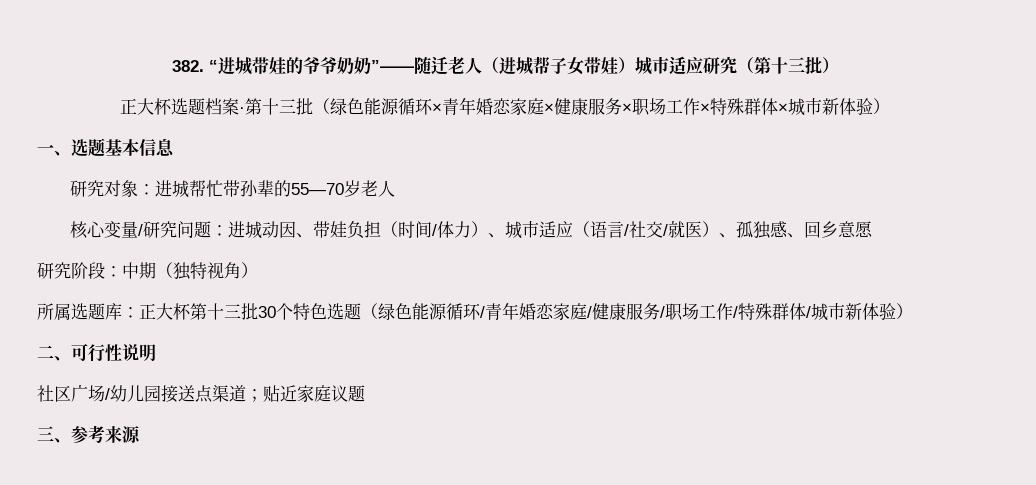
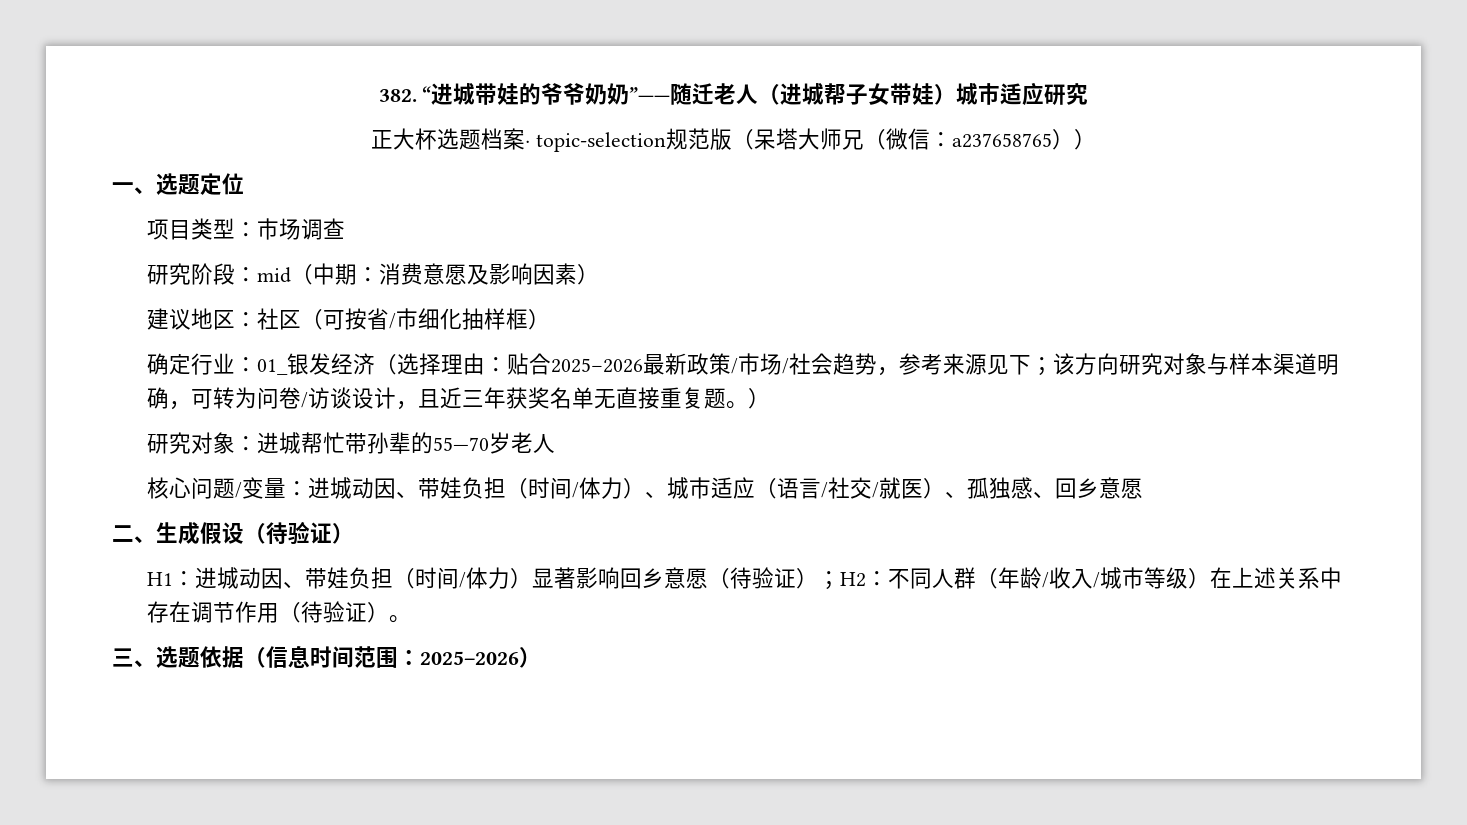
[736,56,839,74] （第十三批） -> (1089, 94) none
[245,97,890,116] [37,138,175,157] 第十三批（绿色能源循环×青年婚恋家庭×健康服务×职场工作×特殊群体×城市新体验） // 一、选题基本信息 -> [535,128,1096,152] [112,173,244,195] [147,218,346,240] [147,263,600,285] [147,308,551,330] [147,353,1340,376] [147,387,771,410] topic-selection规范版（呆塔大师兄（微信：a237658765）） // 一、选题定位 // 项目类型：市场调查 // 研究阶段：mid（中期：消费意愿及影响因素） // 建议地区：社区（可按省/市细化抽样框） // 确定行业：01_银发经济（选择理由：贴合2025–2026最新政策/市场/社会趋势，参考来源见下；该方向研究对象与样本渠道明确，可转为问卷/访谈设计，且近三年获奖名单无直接重复题。）
[104,221,212,238] 变量/研究问题 -> [191,477,287,499] 问题/变量
[37,262,258,280] [37,302,913,321] [37,343,156,362] [37,384,365,403] [37,425,141,443] 研究阶段：中期（独特视角） // 所属选题库：正大杯第十三批30个特色选题（绿色能源循环/青年婚恋家庭/健康服务/职场工作/特殊群体/城市新体验） // 二、可行性说明 // 社区广场/幼儿园接送点渠道；贴近家庭议题 // 三、参考来源 -> [112,521,354,545] [147,567,1343,590] [147,601,412,623] [112,645,541,668] 二、生成假设（待验证） // H1：进城动因、带娃负担（时间/体力）显著影响回乡意愿（待验证）；H2：不同人群（年龄/收入/城市等级）在上述关系中存在调节作用（待验证）。 // 三、选题依据（信息时间范围：2025–2026）

